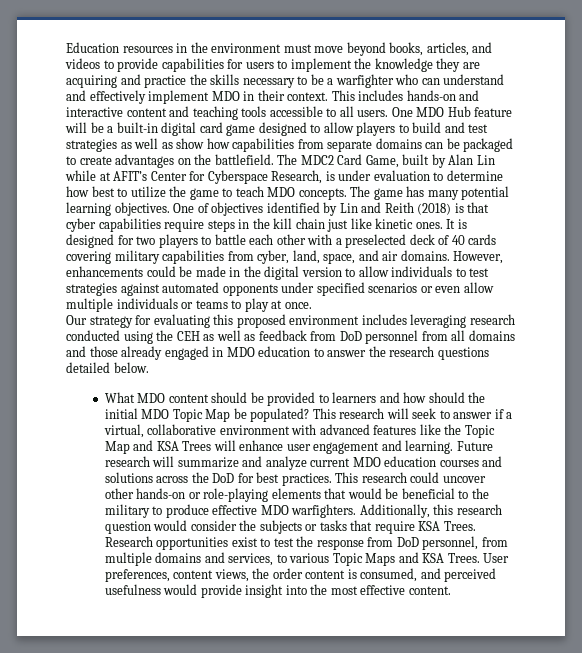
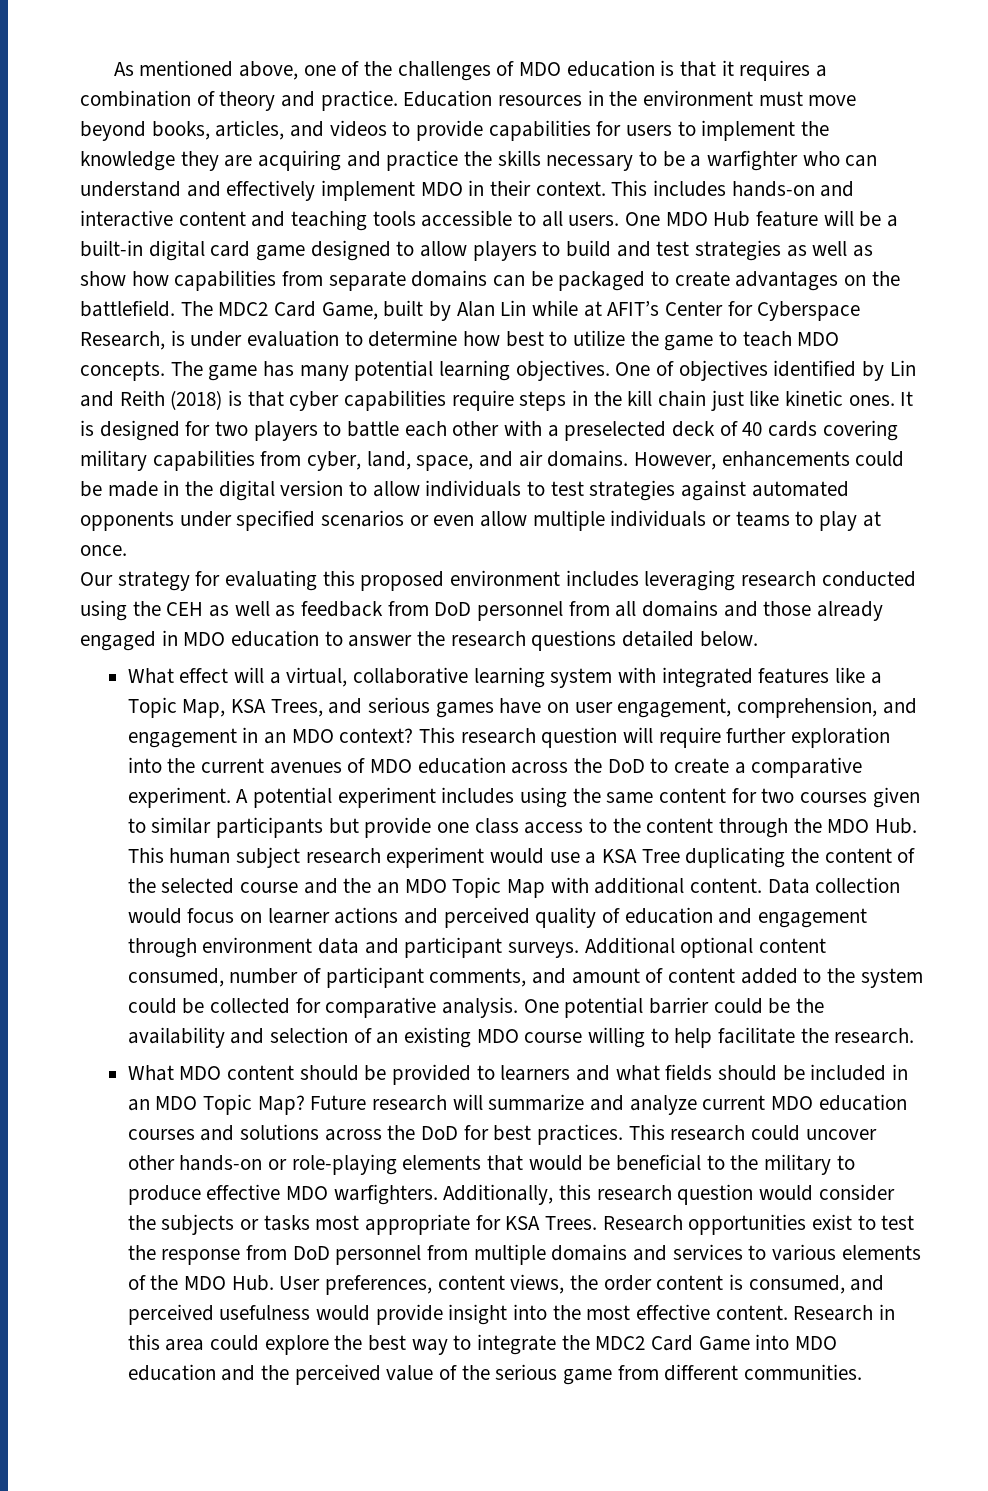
(66, 47) none -> [113,60,828,81] [80,90,398,111] As mentioned above, one of the challenges of MDO education is that it requires a combination of theory and practice.
(149, 367) none -> [127,667,882,688] [127,697,917,718] [127,727,890,748] [127,757,863,778] [127,787,920,808] [127,817,917,838] [127,847,916,868] [127,877,901,898] [127,907,867,928] [127,937,826,958] [127,967,923,988] [127,997,824,1018] [127,1027,915,1048] // What effect will a virtual, collaborative learning system with integrated features like a Topic Map, KSA Trees, and serious games have on user engagement, comprehension, and engagement in an MDO context? This research question will require further exploration into the current avenues of MDO education across the DoD to create a comparative experiment. A potential experiment includes using the same content for two courses given to similar participants but provide one class access to the content through the MDO Hub. This human subject research experiment would use a KSA Tree duplicating the content of the selected course and the an MDO Topic Map with additional content. Data collection would focus on learner actions and perceived quality of education and engagement through environment data and participant surveys. Additional optional content consumed, number of participant comments, and amount of content added to the system could be collected for comparative analysis. One potential barrier could be the availability and selection of an existing MDO course willing to help facilitate the research.
[403,392,486,403] [104,408,513,422] [103,424,495,438] [104,440,454,454] how should the initial MDO Topic Map be populated? This research will seek to answer if a virtual, collaborative environment with advanced features like the Topic Map and KSA Trees will enhance user engagement and learning. -> [615,1064,908,1081] [127,1094,305,1115] what fields should be included in an MDO Topic Map?
[350,520,415,534] that require -> [315,1214,501,1235] most appropriate for
[422,536,479,550] personnel, -> [335,1245,422,1265] personnel
[228,553,274,566] services, -> [672,1244,743,1260] services
[332,552,480,566] Topic Maps and KSA Trees. -> [841,1245,921,1260] [127,1275,274,1291] elements of the MDO Hub.
(451, 590) none -> [793,1304,895,1321] [127,1334,837,1355] [127,1364,862,1385] Research in this area could explore the best way to integrate the MDC2 Card Game into MDO education and the perceived value of the serious game from different communities.

